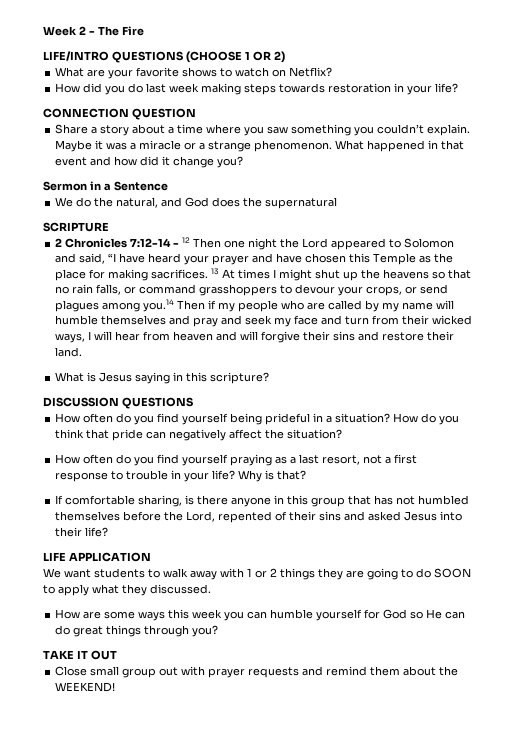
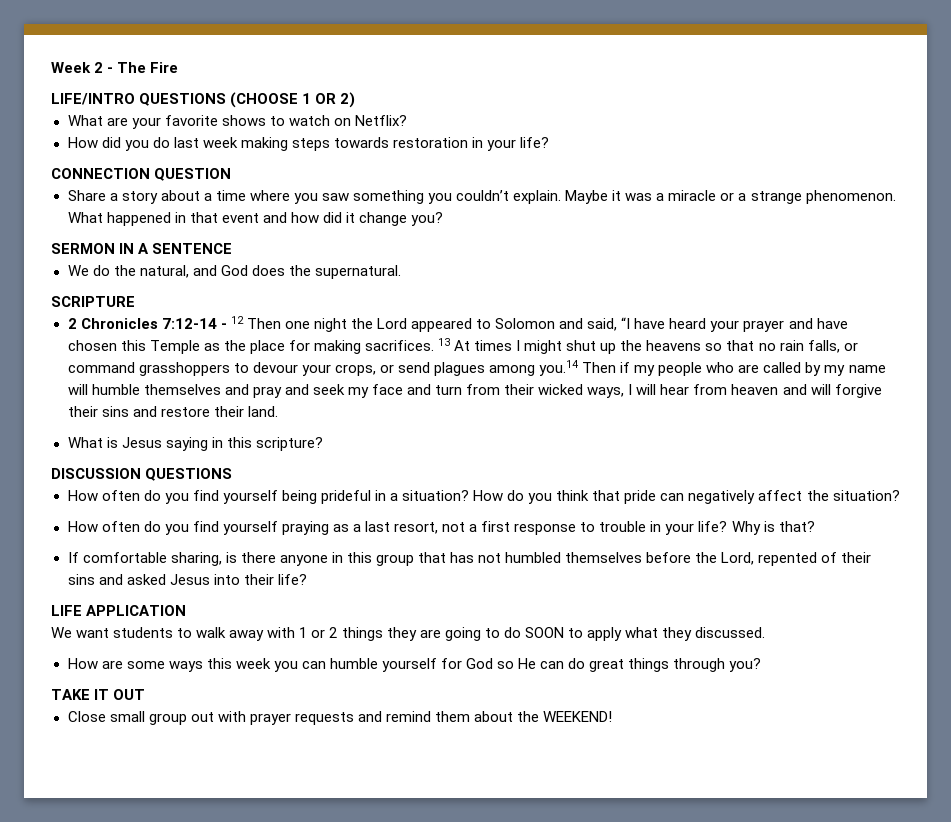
[43,181,168,191] Sermon in a Sentence -> [51,243,233,254] SERMON IN A SENTENCE
[265,197,338,209] supernatural -> [314,265,401,279] supernatural.

